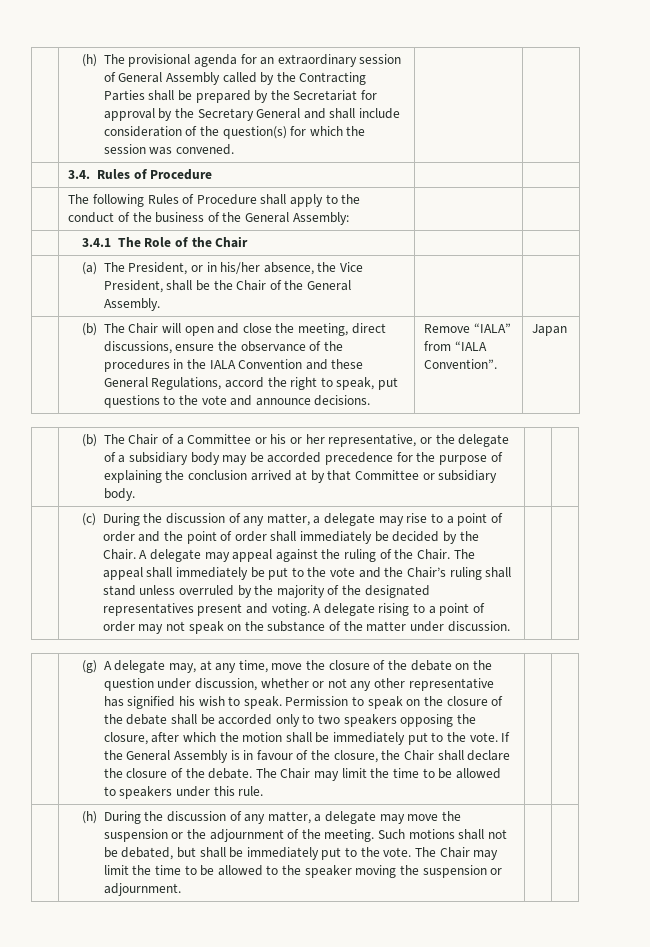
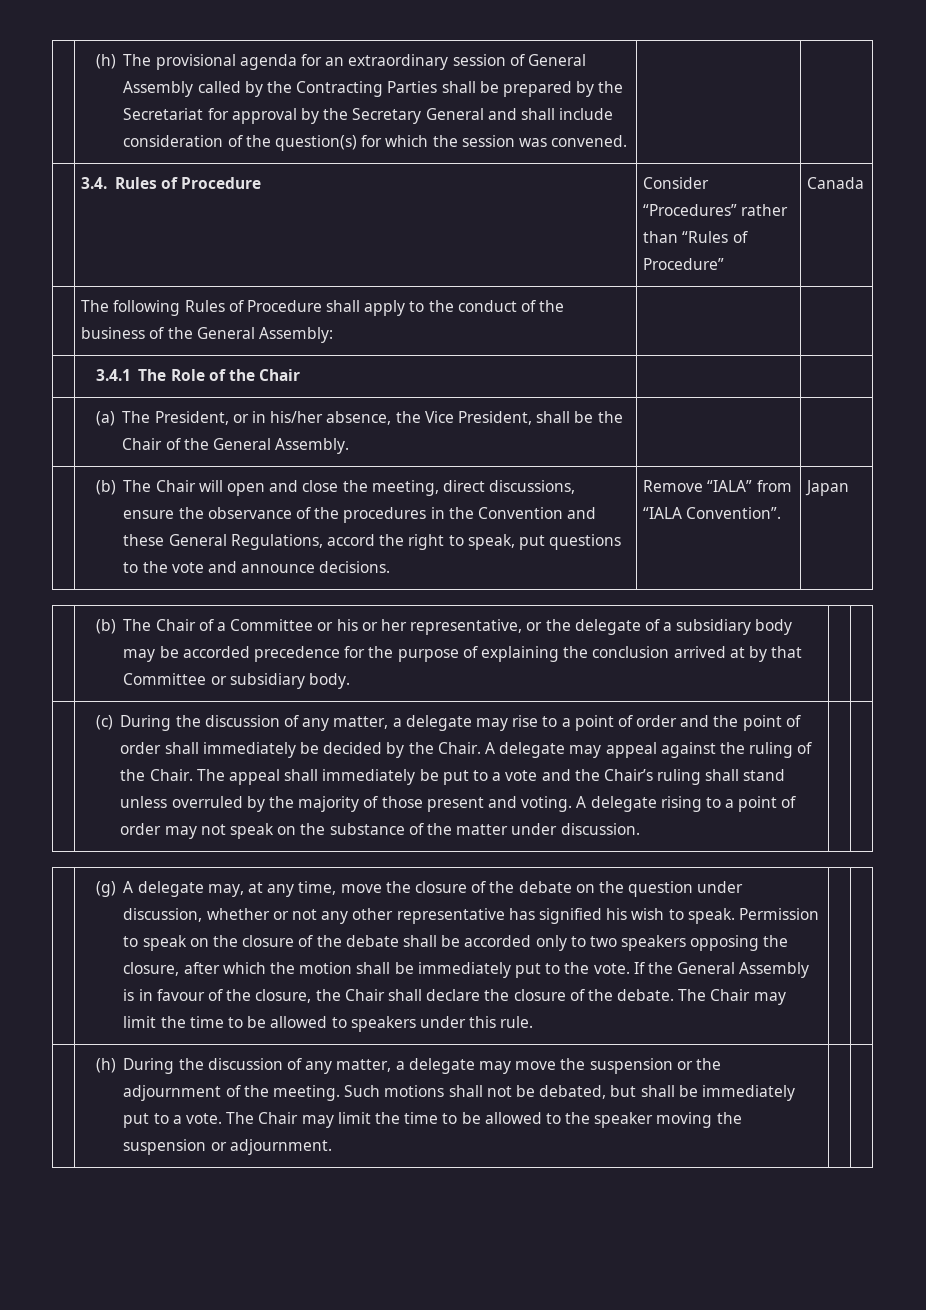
(213, 174) | -> [643,177,710,189] [643,204,789,216] [643,231,748,243] [643,258,725,270] [807,177,865,189] Consider “Procedures” rather than “Rules of Procedure” | Canada
[209,360,236,369] IALA -> (474, 513) none
[307,567,327,577] the -> [492,772,502,781] a
[342,585,430,598] [102,603,194,616] the designated representatives -> [381,796,423,808] those
[360,847,380,857] the -> [172,1115,182,1124] a

